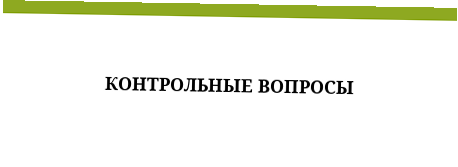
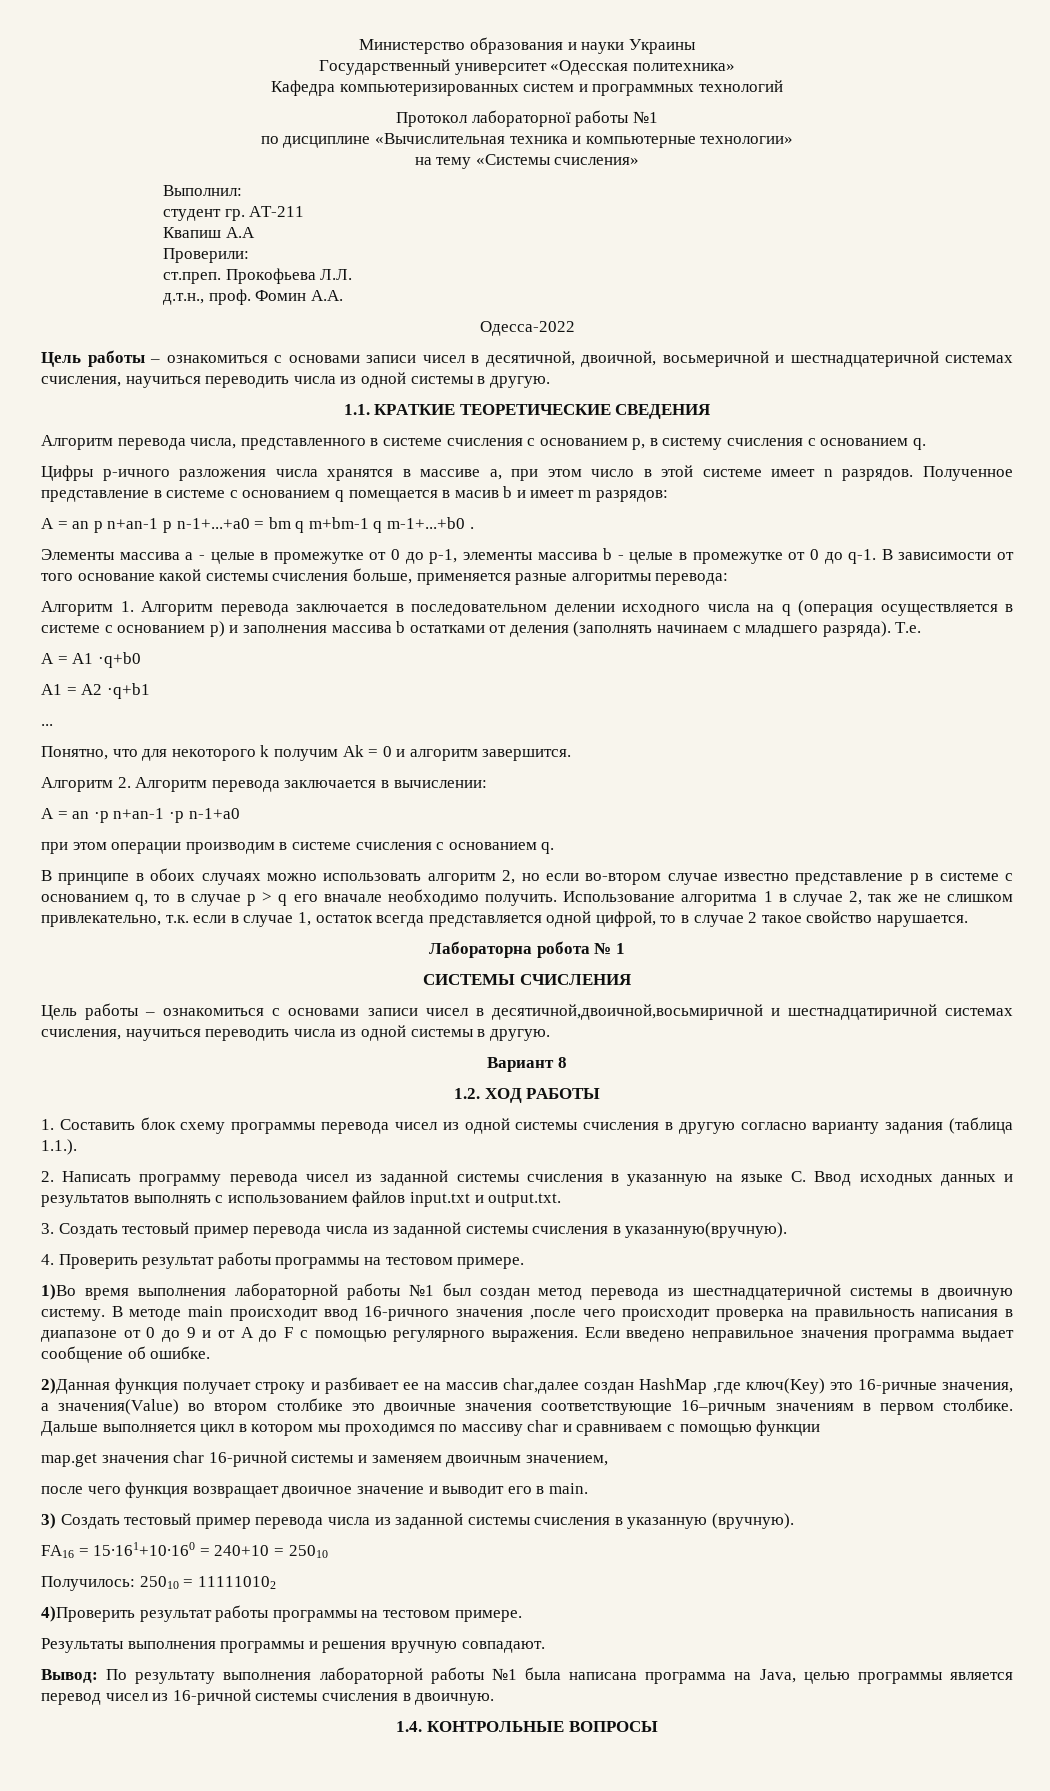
(103, 84) none -> [359,37,696,54] [319,59,735,75] [271,80,783,96] [396,110,658,127] [260,133,794,148] [414,154,640,169] [163,185,243,196] [163,206,305,221] [163,227,255,238] [163,248,250,263] [163,268,353,284] [163,289,344,305] [479,321,575,336] [41,350,1013,367] [41,372,550,388] [343,404,711,419] [41,435,926,450] [41,465,1013,481] [41,486,668,502] [41,517,474,533] [41,548,1014,564] [41,568,729,585] [41,600,1013,616] [41,621,922,637] [41,652,141,668] [41,683,150,699] [41,724,53,726] [41,745,572,761] [41,777,487,792] [41,808,240,823] [41,842,555,854] [41,868,1014,885] [41,889,1013,906] [41,911,969,927] [429,941,625,958] [423,974,631,985] [41,1003,1014,1020] [41,1025,550,1041] [487,1057,567,1072] [453,1088,601,1103] [41,1117,1013,1134] [41,1139,77,1155] [41,1170,1014,1186] [41,1191,562,1207] [41,1222,788,1238] [41,1252,525,1269] [41,1283,1014,1300] [41,1306,1014,1321] [41,1327,1015,1342] [41,1346,211,1363] [41,1377,1013,1394] [41,1398,1014,1415] [41,1420,821,1436] [41,1451,608,1467] [41,1482,588,1498] [41,1513,795,1529] [41,1542,328,1558] [41,1576,276,1591] [41,1605,522,1622] [41,1638,545,1653] [41,1667,1013,1684] [41,1689,495,1705] [396,1721,423,1732] Министерство образования и науки Украины // Государственный университет «Одесская политехника» // Кафедра компьютеризированных систем и программных технологий // Протокол лабораторної работы №1 // по дисциплине «Вычислительная техника и компьютерные технологии» // на тему «Системы счисления» // Выполнил: // студент гр. АТ-211 // Квапиш А.А // Проверили: // ст.преп. Прокофьева Л.Л. // д.т.н., проф. Фомин А.А. // Одесса-2022 // Цель работы – ознакомиться с основами записи чисел в десятичной, двоичной, восьмеричной и шестнадцатеричной системах счисления, научиться переводить числа из одной системы в другую. // 1.1. КРАТКИЕ ТЕОРЕТИЧЕСКИЕ СВЕДЕНИЯ // Алгоритм перевода числа, представленного в системе счисления с основанием p, в систему счисления с основанием q. // Цифры p-ичного разложения числа хранятся в массиве a, при этом число в этой системе имеет n разрядов. Полученное представление в системе с основанием q помещается в масив b и имеет m разрядов: // A = an p n+an-1 p n-1+...+a0 = bm q m+bm-1 q m-1+...+b0 . // Элементы массива a - целые в промежутке от 0 до p-1, элементы массива b - целые в промежутке от 0 до q-1. В зависимости от того основание какой системы счисления больше, применяется разные алгоритмы перевода: // Алгоритм 1. Алгоритм перевода заключается в последовательном делении исходного числа на q (операция осуществляется в системе с основанием p) и заполнения массива b остатками от деления (заполнять начинаем с младшего разряда). Т.е. // A = A1 ·q+b0 // A1 = A2 ·q+b1 // ... // Понятно, что для некоторого k получим Ak = 0 и алгоритм завершится. // Алгоритм 2. Алгоритм перевода заключается в вычислении: // A = an ·p n+an-1 ·p n-1+a0 // при этом операции производим в системе счисления с основанием q. // В принципе в обоих случаях можно использовать алгоритм 2, но если во-втором случае известно представление p в системе с основанием q, то в случае p > q его вначале необходимо получить. Использование алгоритма 1 в случае 2, так же не слишком привлекательно, т.к. если в случае 1, остаток всегда представляется одной цифрой, то в случае 2 такое свойство нарушается. // Лабораторна робота № 1 // СИСТЕМЫ СЧИСЛЕНИЯ // Цель работы – ознакомиться с основами записи чисел в десятичной,двоичной,восьмиричной и шестнадцатиричной системах счисления, научиться переводить числа из одной системы в другую. // Вариант 8 // 1.2. ХОД РАБОТЫ // 1. Составить блок схему программы перевода чисел из одной системы счисления в другую согласно варианту задания (таблица 1.1.). // 2. Написать программу перевода чисел из заданной системы счисления в указанную на языке С. Ввод исходных данных и результатов выполнять с использованием файлов input.txt и output.txt. // 3. Создать тестовый пример перевода числа из заданной системы счисления в указанную(вручную). // 4. Проверить результат работы программы на тестовом примере. // 1)Во время выполнения лабораторной работы №1 был создан метод перевода из шестнадцатеричной системы в двоичную систему. В методе main происходит ввод 16-ричного значения ,после чего происходит проверка на правильность написания в диапазоне от 0 до 9 и от A до F с помощью регулярного выражения. Если введено неправильное значения программа выдает сообщение об ошибке. // 2)Данная функция получает строку и разбивает ее на массив char,далее создан HashMap ,где ключ(Key) это 16-ричные значения, а значения(Value) во втором столбике это двоичные значения соответствующие 16–ричным значениям в первом столбике. Дальше выполняется цикл в котором мы проходимся по массиву char и сравниваем с помощью функции // map.get значения char 16-ричной системы и заменяем двоичным значением, // после чего функция возвращает двоичное значение и выводит его в main. // 3) Создать тестовый пример перевода числа из заданной системы счисления в указанную (вручную). // FA16 = 15∙161+10∙160 = 240+10 = 25010 // Получилось: 25010 = 111110102 // 4)Проверить результат работы программы на тестовом примере. // Результаты выполнения программы и решения вручную совпадают. // Вывод: По результату выполнения лабораторной работы №1 была написана программа на Java, целью программы является перевод чисел из 16-ричной системы счисления в двоичную. // 1.4.

